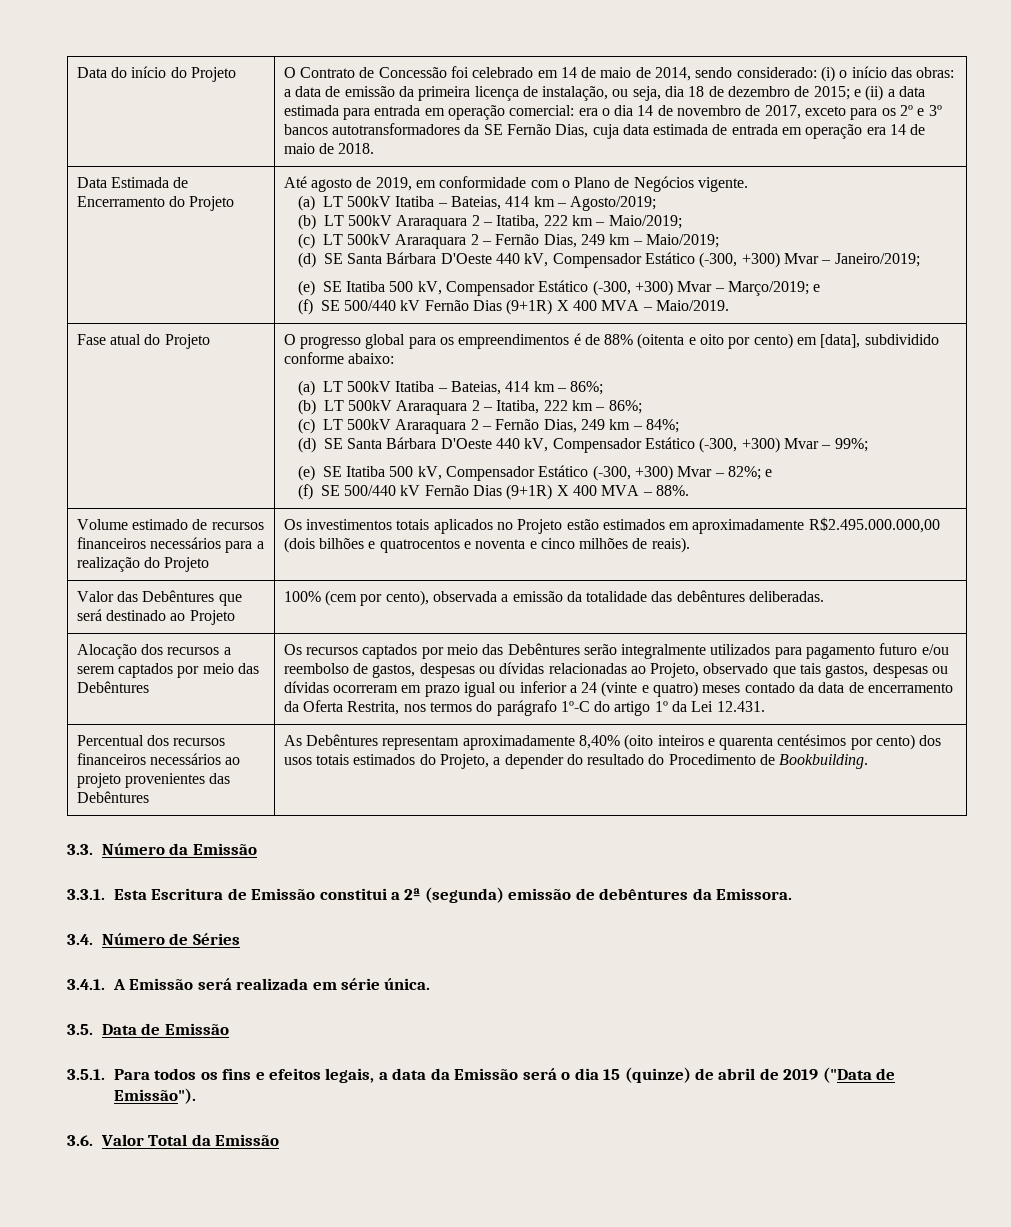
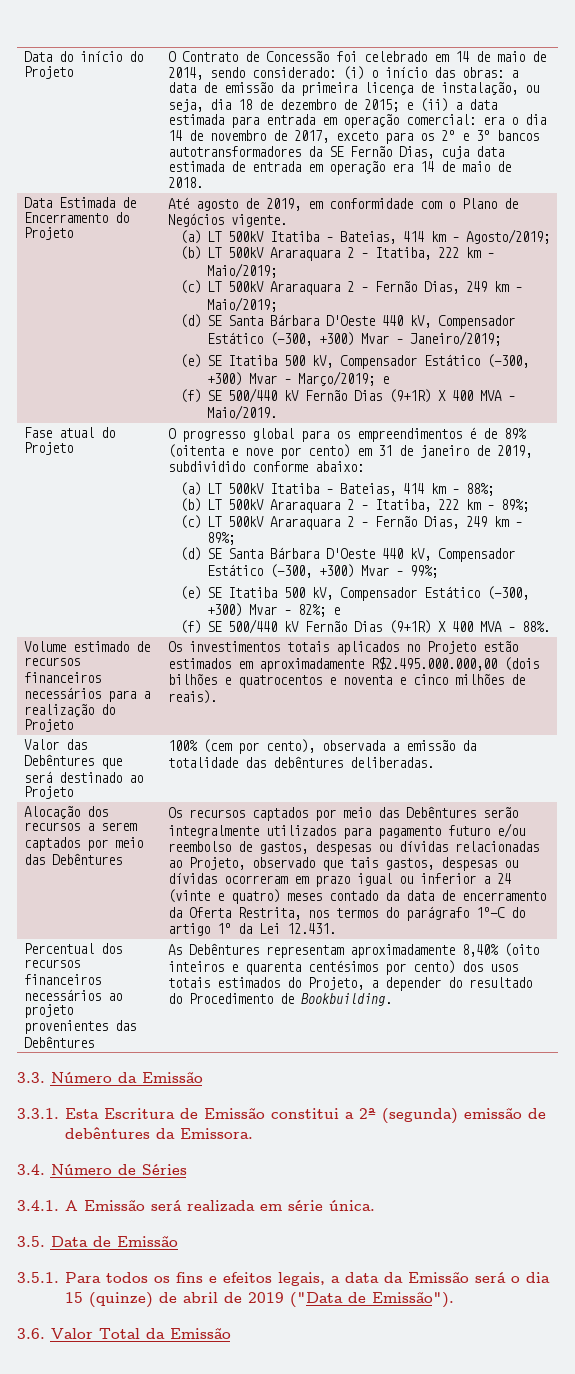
[604,334,634,345] 88% -> [503,428,527,439] 89%
[700,334,725,345] oito -> [244,448,273,456] nove
[820,334,861,348] [data], -> [377,445,532,458] 31 de janeiro de 2019,
[570,381,604,395] 86%; -> [465,483,494,496] 88%;
[608,400,642,414] 86%; -> [500,499,529,512] 89%;
[645,419,679,433] 84%; -> [206,532,235,545] 89%;

